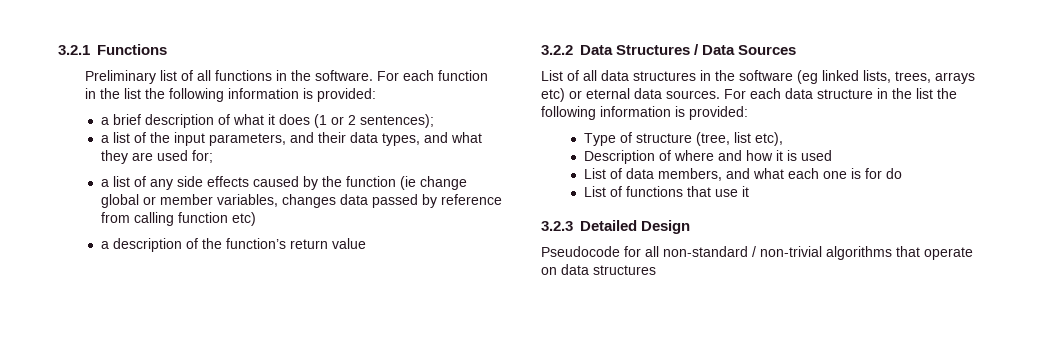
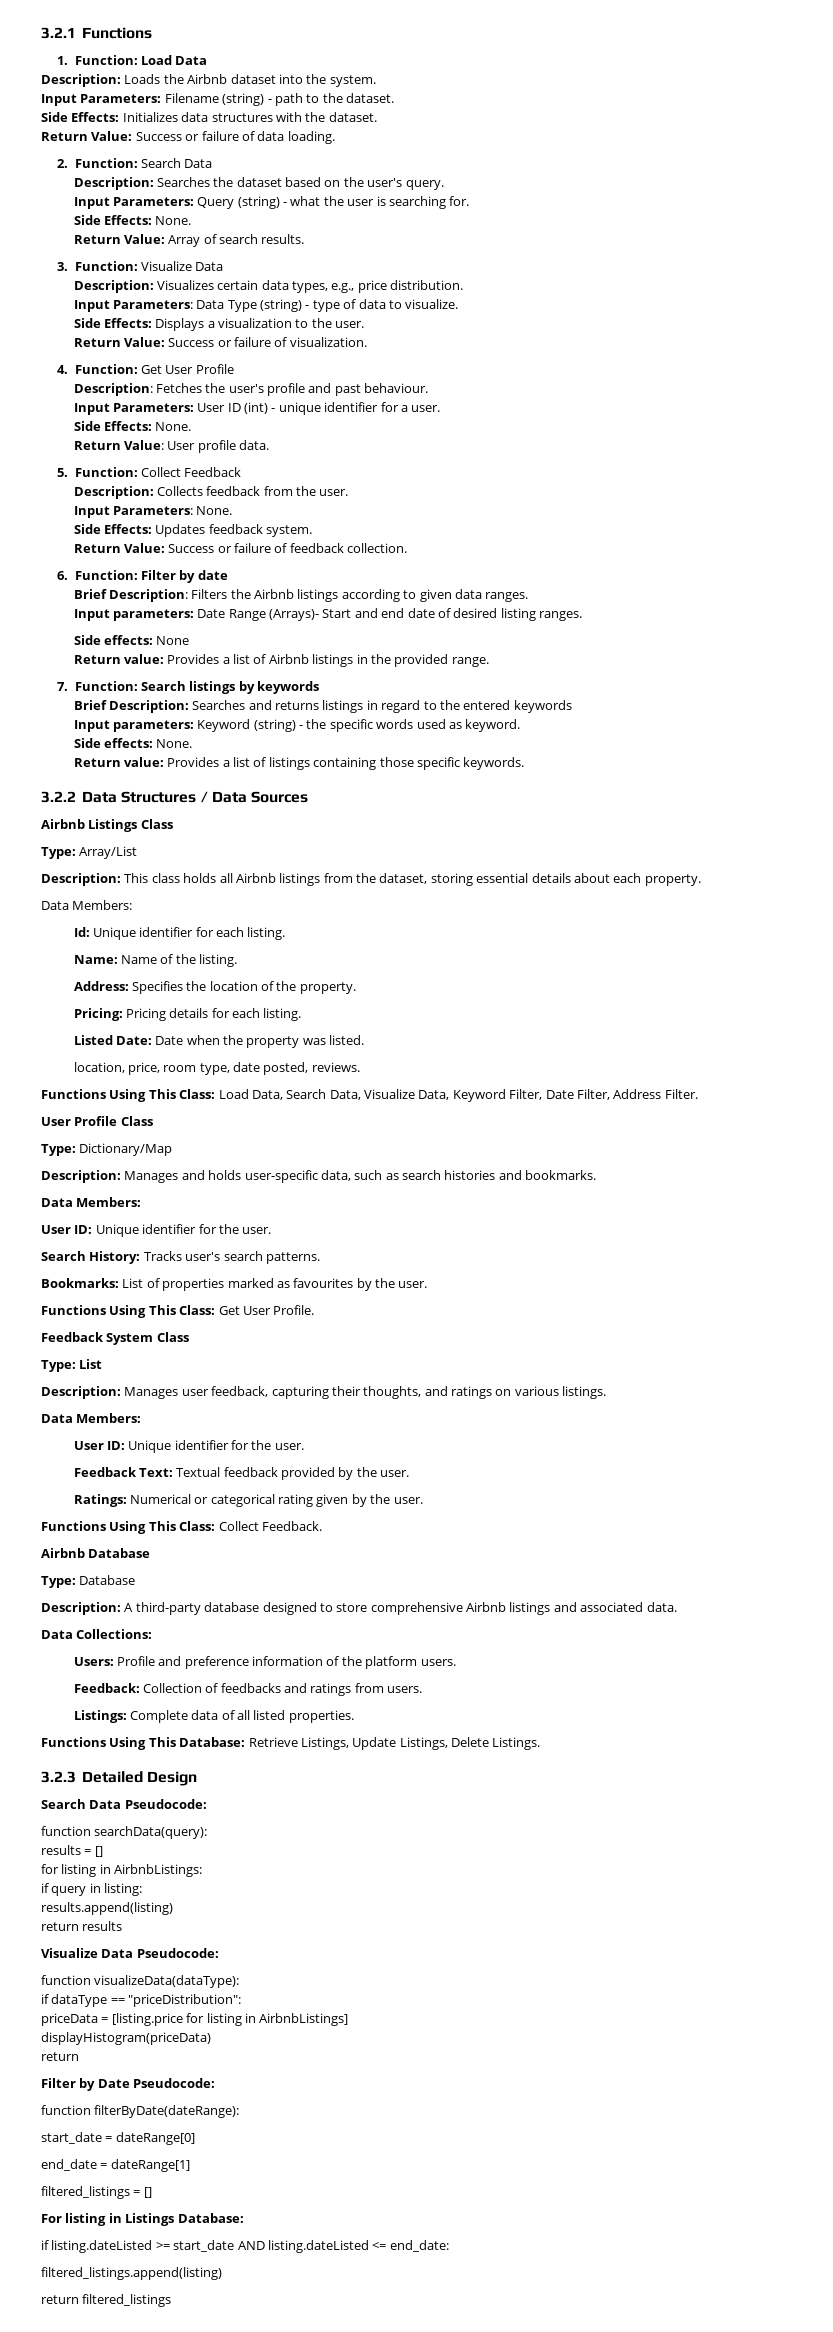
[85,70,489,84] [85,88,377,102] [100,114,434,128] [100,132,482,146] [100,150,213,164] [100,176,467,190] [100,194,502,208] [100,212,256,226] [100,238,366,252] Preliminary list of all functions in the software. For each function in the list the following information is provided: // a brief description of what it does (1 or 2 sentences); // a list of the input parameters, and their data types, and what they are used for; // a list of any side effects caused by the function (ie change global or member variables, changes data passed by reference from calling function etc) // a description of the function’s return value -> [57,55,208,65] [41,74,376,87] [41,93,394,106] [41,112,377,122] [41,131,335,144] [57,158,213,168] [73,177,444,190] [73,196,470,209] [73,215,192,225] [73,234,305,247] [57,261,224,271] [73,280,464,293] [73,299,459,312] [73,318,365,331] [73,337,367,347] [57,364,234,374] [73,383,429,396] [73,402,441,415] [73,421,192,431] [73,440,270,453] [57,467,242,477] [73,486,349,499] [73,506,233,518] [73,524,313,537] [73,543,408,553] [57,570,228,583] [73,589,529,602] [73,608,583,621] [73,635,190,645] [73,654,489,667] [57,681,320,694] [73,700,572,713] [73,719,521,732] [73,738,193,748] [73,757,525,770] 1. Function: Load Data // Description: Loads the Airbnb dataset into the system. // Input Parameters: Filename (string) - path to the dataset. // Side Effects: Initializes data structures with the dataset. // Return Value: Success or failure of data loading. // 2. Function: Search Data // Description: Searches the dataset based on the user's query. // Input Parameters: Query (string) - what the user is searching for. // Side Effects: None. // Return Value: Array of search results. // 3. Function: Visualize Data // Description: Visualizes certain data types, e.g., price distribution. // Input Parameters: Data Type (string) - type of data to visualize. // Side Effects: Displays a visualization to the user. // Return Value: Success or failure of visualization. // 4. Function: Get User Profile // Description: Fetches the user's profile and past behaviour. // Input Parameters: User ID (int) - unique identifier for a user. // Side Effects: None. // Return Value: User profile data. // 5. Function: Collect Feedback // Description: Collects feedback from the user. // Input Parameters: None. // Side Effects: Updates feedback system. // Return Value: Success or failure of feedback collection. // 6. Function: Filter by date // Brief Description: Filters the Airbnb listings according to given data ranges. // Input parameters: Date Range (Arrays)- Start and end date of desired listing ranges. // Side effects: None // Return value: Provides a list of Airbnb listings in the provided range. // 7. Function: Search listings by keywords // Brief Description: Searches and returns listings in regard to the entered keywords // Input parameters: Keyword (string) - the specific words used as keyword. // Side effects: None. // Return value: Provides a list of listings containing those specific keywords.
[541,70,975,84] [541,88,957,102] [541,106,748,120] [583,132,783,146] [583,150,832,164] [583,168,902,181] [583,186,749,197] [541,220,691,234] [541,246,973,260] [541,264,656,275] List of all data structures in the software (eg linked lists, trees, arrays etc) or eternal data sources. For each data structure in the list the following information is provided: // Type of structure (tree, list etc), // Description of where and how it is used // List of data members, and what each one is for do // List of functions that use it // 3.2.3 Detailed Design // Pseudocode for all non-standard / non-trivial algorithms that operate on data structures -> [41,819,173,832] [41,846,138,859] [41,873,701,886] [41,900,133,910] [73,927,286,940] [73,954,238,967] [73,981,356,994] [73,1008,302,1021] [73,1035,365,1048] [73,1062,360,1075] [41,1089,698,1102] [41,1116,153,1126] [41,1143,173,1156] [41,1170,597,1183] [41,1197,142,1207] [41,1224,272,1237] [41,1251,320,1264] [41,1278,428,1291] [41,1305,315,1318] [41,1332,189,1345] [41,1359,103,1372] [41,1386,607,1399] [41,1413,142,1423] [73,1440,304,1453] [73,1467,410,1480] [73,1494,423,1507] [41,1521,322,1534] [41,1548,151,1558] [41,1575,136,1588] [41,1602,677,1615] [41,1629,153,1639] [73,1656,456,1669] [73,1683,423,1696] [73,1710,354,1723] [41,1737,541,1750] [41,1771,198,1786] [41,1799,207,1809] [41,1826,208,1839] [41,1845,103,1857] [41,1864,203,1877] [41,1883,143,1896] [41,1902,173,1915] [41,1921,123,1931] [41,1948,219,1958] [41,1975,240,1988] [41,1994,242,2007] [41,2013,349,2026] [41,2032,211,2045] [41,2052,79,2061] [41,2078,216,2091] [41,2105,240,2118] [41,2132,195,2145] [41,2159,190,2172] [41,2186,152,2199] [41,2213,244,2226] [41,2240,449,2253] [41,2267,222,2280] [41,2294,172,2307] Airbnb Listings Class // Type: Array/List // Description: This class holds all Airbnb listings from the dataset, storing essential details about each property. // Data Members: // Id: Unique identifier for each listing. // Name: Name of the listing. // Address: Specifies the location of the property. // Pricing: Pricing details for each listing. // Listed Date: Date when the property was listed. // location, price, room type, date posted, reviews. // Functions Using This Class: Load Data, Search Data, Visualize Data, Keyword Filter, Date Filter, Address Filter. // User Profile Class // Type: Dictionary/Map // Description: Manages and holds user-specific data, such as search histories and bookmarks. // Data Members: // User ID: Unique identifier for the user. // Search History: Tracks user's search patterns. // Bookmarks: List of properties marked as favourites by the user. // Functions Using This Class: Get User Profile. // Feedback System Class // Type: List // Description: Manages user feedback, capturing their thoughts, and ratings on various listings. // Data Members: // User ID: Unique identifier for the user. // Feedback Text: Textual feedback provided by the user. // Ratings: Numerical or categorical rating given by the user. // Functions Using This Class: Collect Feedback. // Airbnb Database // Type: Database // Description: A third-party database designed to store comprehensive Airbnb listings and associated data. // Data Collections: // Users: Profile and preference information of the platform users. // Feedback: Collection of feedbacks and ratings from users. // Listings: Complete data of all listed properties. // Functions Using This Database: Retrieve Listings, Update Listings, Delete Listings. // 3.2.3 Detailed Design // Search Data Pseudocode: // function searchData(query): // results = [] // for listing in AirbnbListings: // if query in listing: // results.append(listing) // return results // Visualize Data Pseudocode: // function visualizeData(dataType): // if dataType == "priceDistribution": // priceData = [listing.price for listing in AirbnbListings] // displayHistogram(priceData) // return // Filter by Date Pseudocode: // function filterByDate(dateRange): // start_date = dateRange[0] // end_date = dateRange[1] // filtered_listings = [] // For listing in Listings Database: // if listing.dateListed >= start_date AND listing.dateListed <= end_date: // filtered_listings.append(listing) // return filtered_listings

